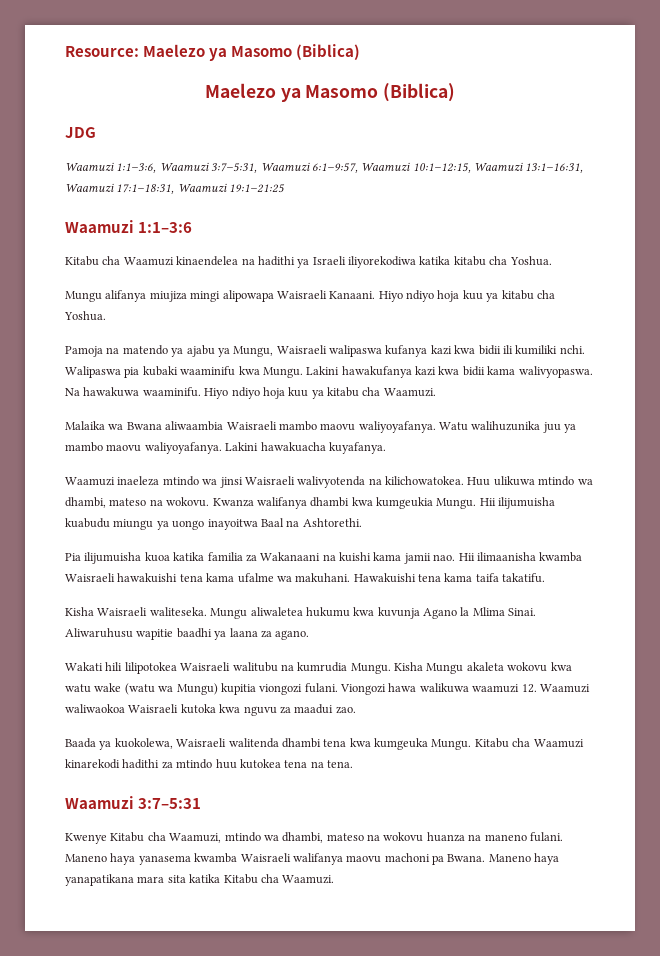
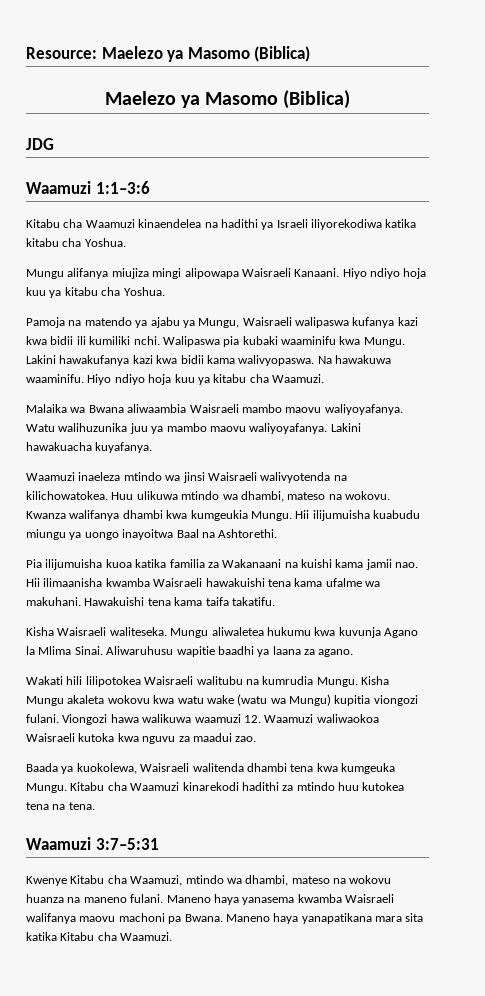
[65,162,584,173] [65,183,286,194] // Waamuzi 1:1–3:6, Waamuzi 3:7–5:31, Waamuzi 6:1–9:57, Waamuzi 10:1–12:15, Waamuzi 13:1–16:31, Waamuzi 17:1–18:31, Waamuzi 19:1–21:25 -> (54, 144) none

